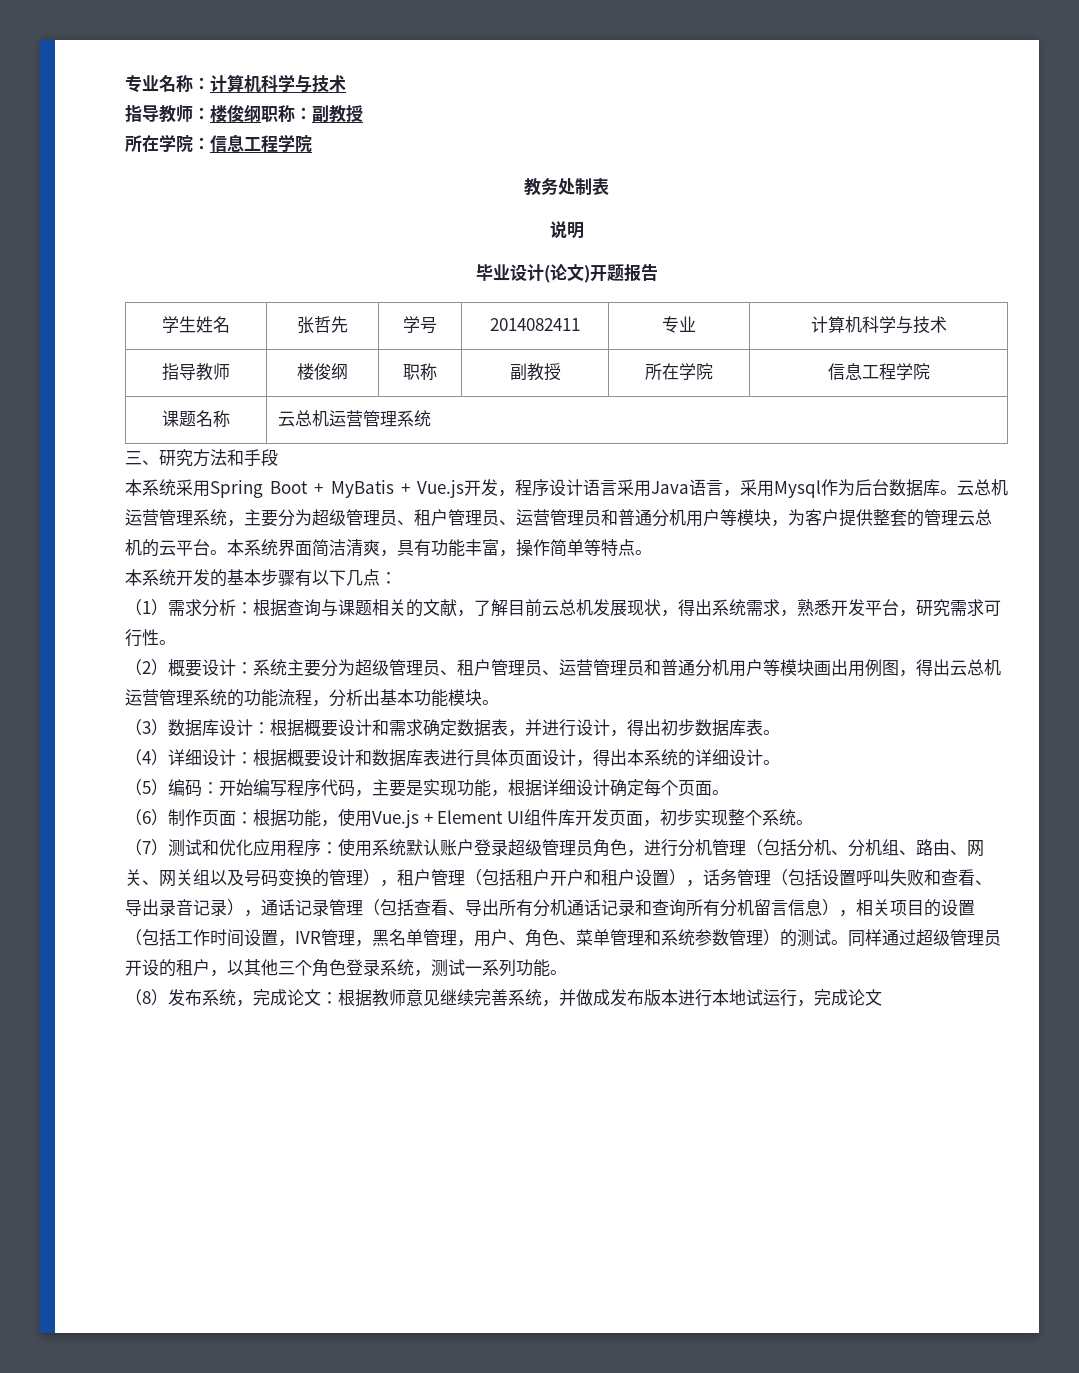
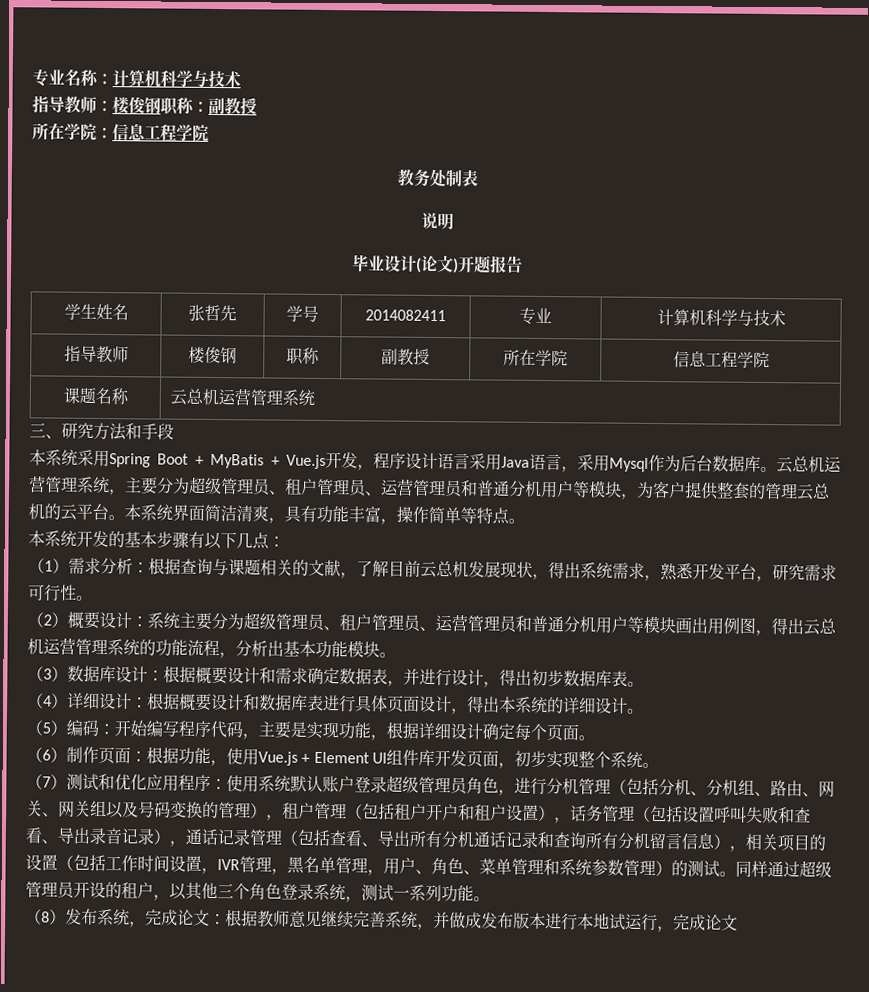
[244,104,261,122] 纲 -> [144,97,161,114] 钢
[331,363,348,380] 纲 -> [220,347,237,364] 钢

